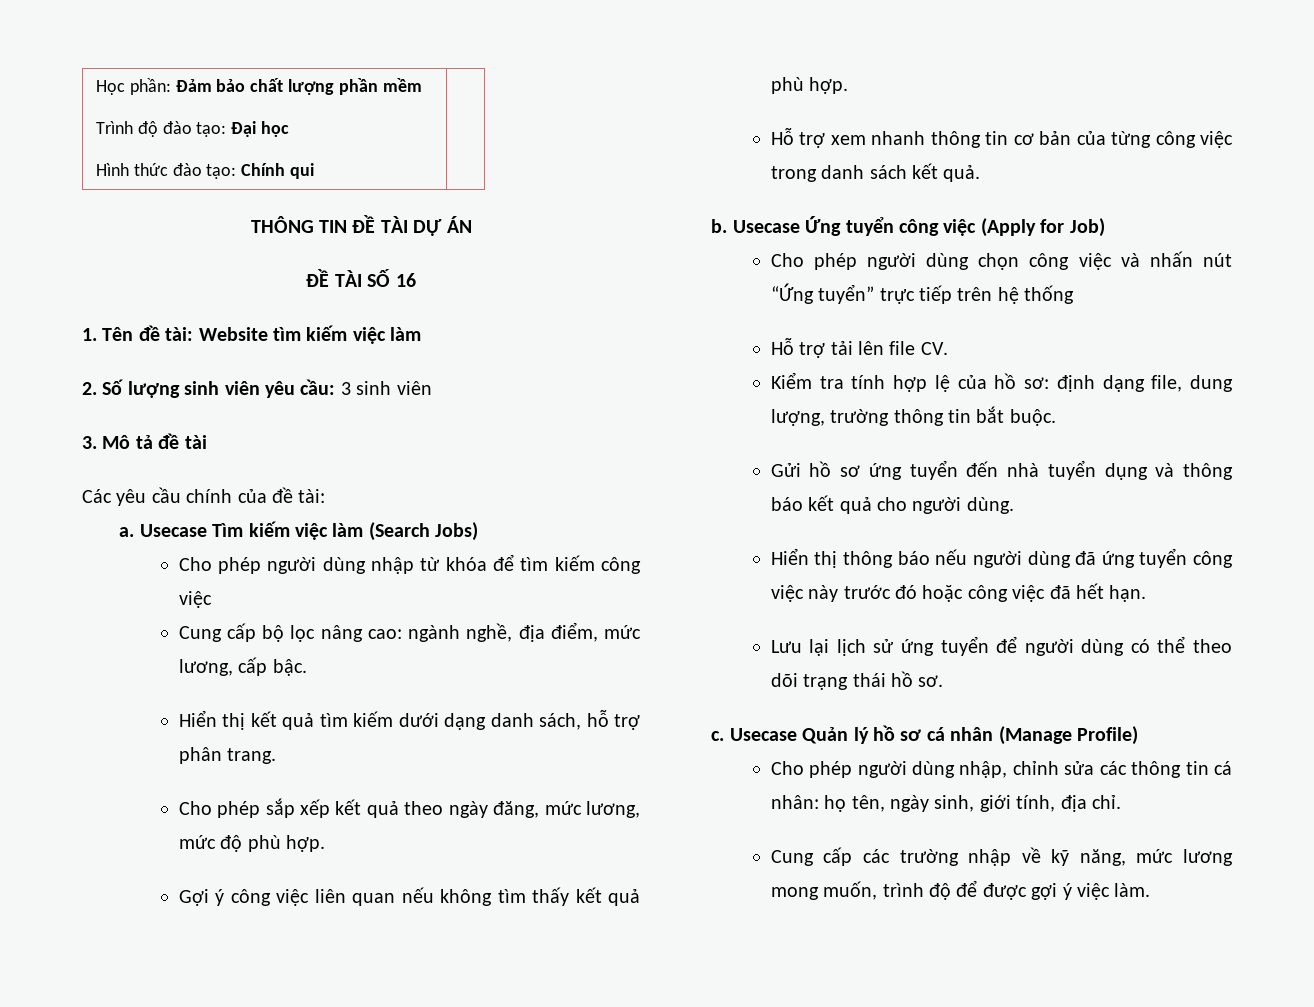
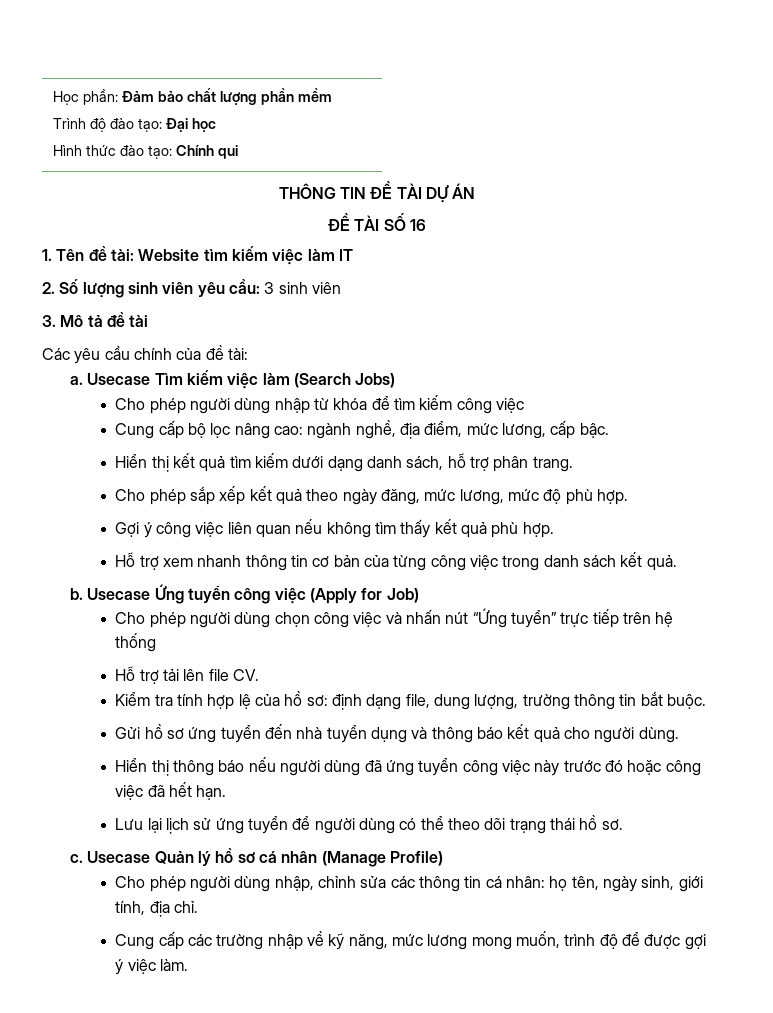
(422, 334) none -> [338,249,353,261] IT

